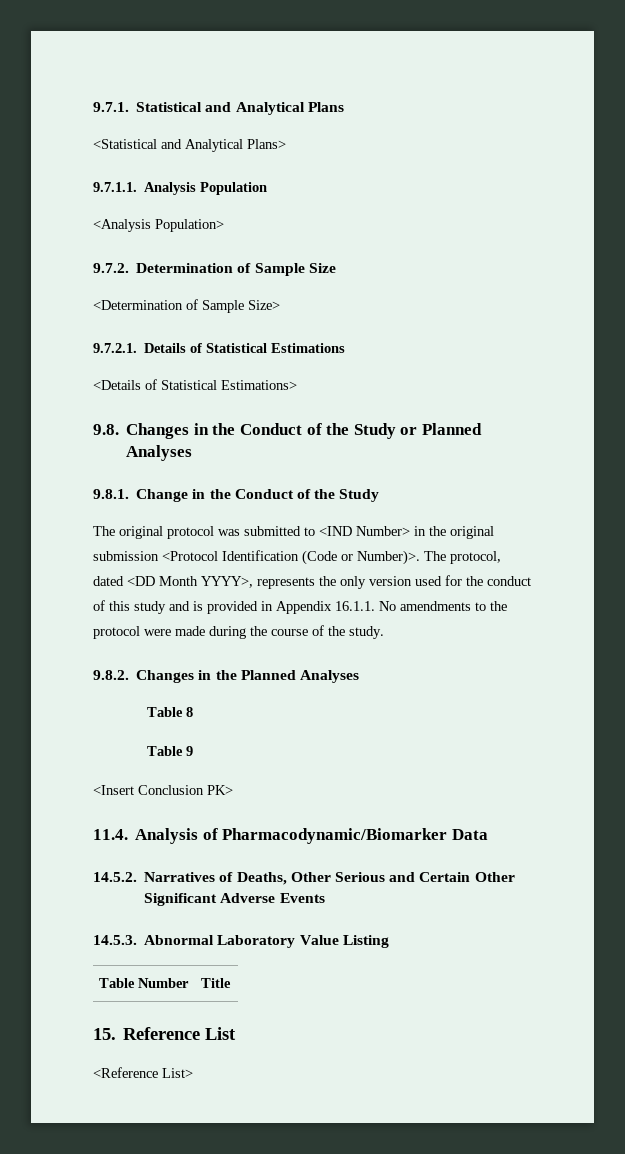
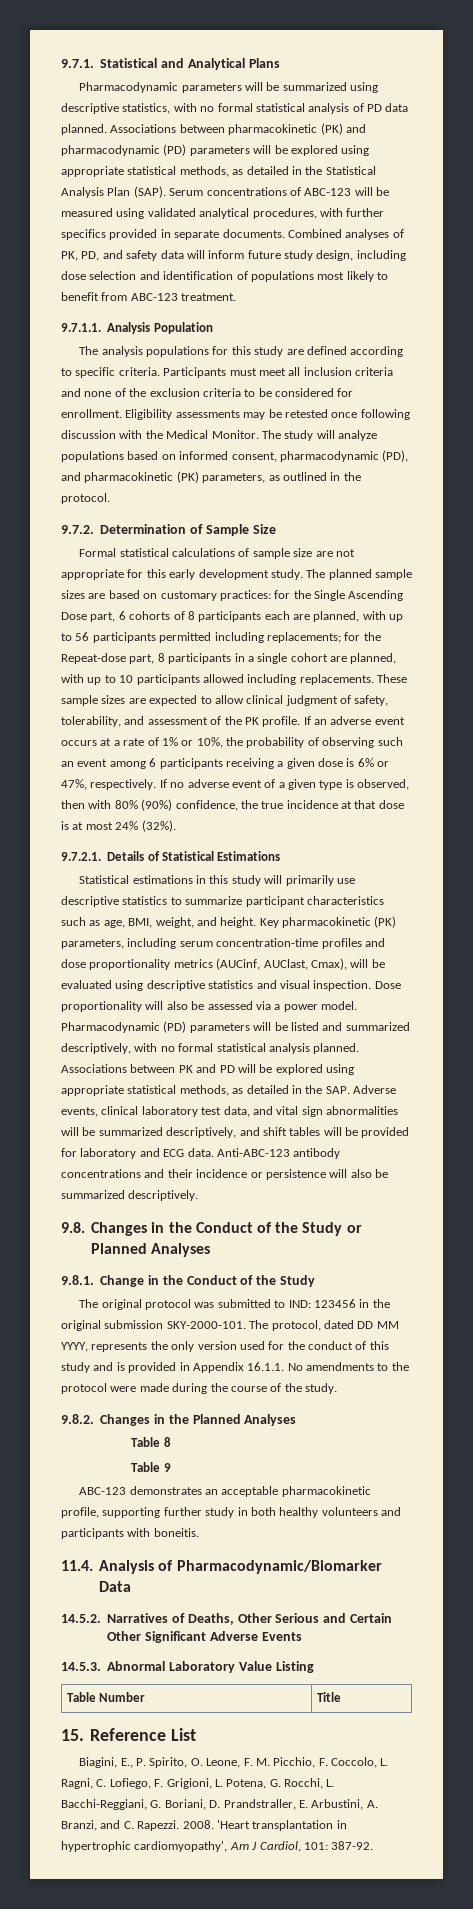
[93,139,286,152] [93,182,268,195] [93,219,224,232] <Statistical and Analytical Plans> // 9.7.1.1. Analysis Population // <Analysis Population> -> [79,82,379,93] [61,103,409,114] [61,123,366,135] [61,144,370,156] [61,166,376,177] [61,186,389,198] [61,208,385,219] [61,229,404,240] [61,250,406,261] [61,271,388,282] [61,292,237,301] [61,322,213,334] [79,346,404,357] [61,367,393,378] [61,388,354,397] [61,409,410,420] [61,430,377,441] [61,450,409,462] [61,471,361,483] [61,493,110,504] Pharmacodynamic parameters will be summarized using descriptive statistics, with no formal statistical analysis of PD data planned. Associations between pharmacokinetic (PK) and pharmacodynamic (PD) parameters will be explored using appropriate statistical methods, as detailed in the Statistical Analysis Plan (SAP). Serum concentrations of ABC-123 will be measured using validated analytical procedures, with further specifics provided in separate documents. Combined analyses of PK, PD, and safety data will inform future study design, including dose selection and identification of populations most likely to benefit from ABC-123 treatment. // 9.7.1.1. Analysis Population // The analysis populations for this study are defined according to specific criteria. Participants must meet all inclusion criteria and none of the exclusion criteria to be considered for enrollment. Eligibility assessments may be retested once following discussion with the Medical Monitor. The study will analyze populations based on informed consent, pharmacodynamic (PD), and pharmacokinetic (PK) parameters, as outlined in the protocol.
[93,299,280,313] <Determination of Sample Size> -> [79,548,355,559] [61,569,412,580] [61,590,404,601] [61,611,404,622] [61,632,381,643] [61,653,397,664] [61,674,407,685] [61,695,389,706] [61,716,405,727] [61,737,403,748] [61,758,390,769] [61,779,410,790] [61,799,404,811] [61,820,176,832] Formal statistical calculations of sample size are not appropriate for this early development study. The planned sample sizes are based on customary practices: for the Single Ascending Dose part, 6 cohorts of 8 participants each are planned, with up to 56 participants permitted including replacements; for the Repeat-dose part, 8 participants in a single cohort are planned, with up to 10 participants allowed including replacements. These sample sizes are expected to allow clinical judgment of safety, tolerability, and assessment of the PK profile. If an adverse event occurs at a rate of 1% or 10%, the probability of observing such an event among 6 participants receiving a given dose is 6% or 47%, respectively. If no adverse event of a given type is observed, then with 80% (90%) confidence, the true incidence at that dose is at most 24% (32%).
[93,379,297,390] <Details of Statistical Estimations> -> [79,875,355,886] [61,896,384,907] [61,916,397,928] [61,938,385,949] [61,958,385,970] [61,980,401,991] [61,1001,357,1012] [61,1021,410,1033] [61,1043,360,1054] [61,1064,354,1075] [61,1085,396,1096] [61,1106,398,1117] [61,1127,410,1138] [61,1148,341,1159] [61,1169,388,1180] [61,1190,199,1201] Statistical estimations in this study will primarily use descriptive statistics to summarize participant characteristics such as age, BMI, weight, and height. Key pharmacokinetic (PK) parameters, including serum concentration-time profiles and dose proportionality metrics (AUCinf, AUClast, Cmax), will be evaluated using descriptive statistics and visual inspection. Dose proportionality will also be assessed via a power model. Pharmacodynamic (PD) parameters will be listed and summarized descriptively, with no formal statistical analysis planned. Associations between PK and PD will be explored using appropriate statistical methods, as detailed in the SAP. Adverse events, clinical laboratory test data, and vital sign abnormalities will be summarized descriptively, and shift tables will be provided for laboratory and ECG data. Anti-ABC-123 antibody concentrations and their incidence or persistence will also be summarized descriptively.
[319,526,410,536] <IND Number> -> [288,1299,356,1308] IND: 123456
[162,550,501,565] [93,576,253,588] <Protocol Identification (Code or Number)>. The protocol, dated <DD Month YYYY>, -> [166,1320,399,1331] [61,1342,88,1352] SKY-2000-101. The protocol, dated DD MM YYYY,
[93,785,233,795] <Insert Conclusion PK> -> [79,1486,371,1497] [61,1507,401,1518] [61,1528,199,1539] ABC-123 demonstrates an acceptable pharmacokinetic profile, supporting further study in both healthy volunteers and participants with boneitis.
[93,1067,193,1078] <Reference List> -> [79,1757,389,1768] [61,1778,335,1789] [61,1799,378,1810] [61,1820,347,1831] [61,1841,374,1852] Biagini, E., P. Spirito, O. Leone, F. M. Picchio, F. Coccolo, L. Ragni, C. Lofiego, F. Grigioni, L. Potena, G. Rocchi, L. Bacchi-Reggiani, G. Boriani, D. Prandstraller, E. Arbustini, A. Branzi, and C. Rapezzi. 2008. 'Heart transplantation in hypertrophic cardiomyopathy', Am J Cardiol, 101: 387-92.

